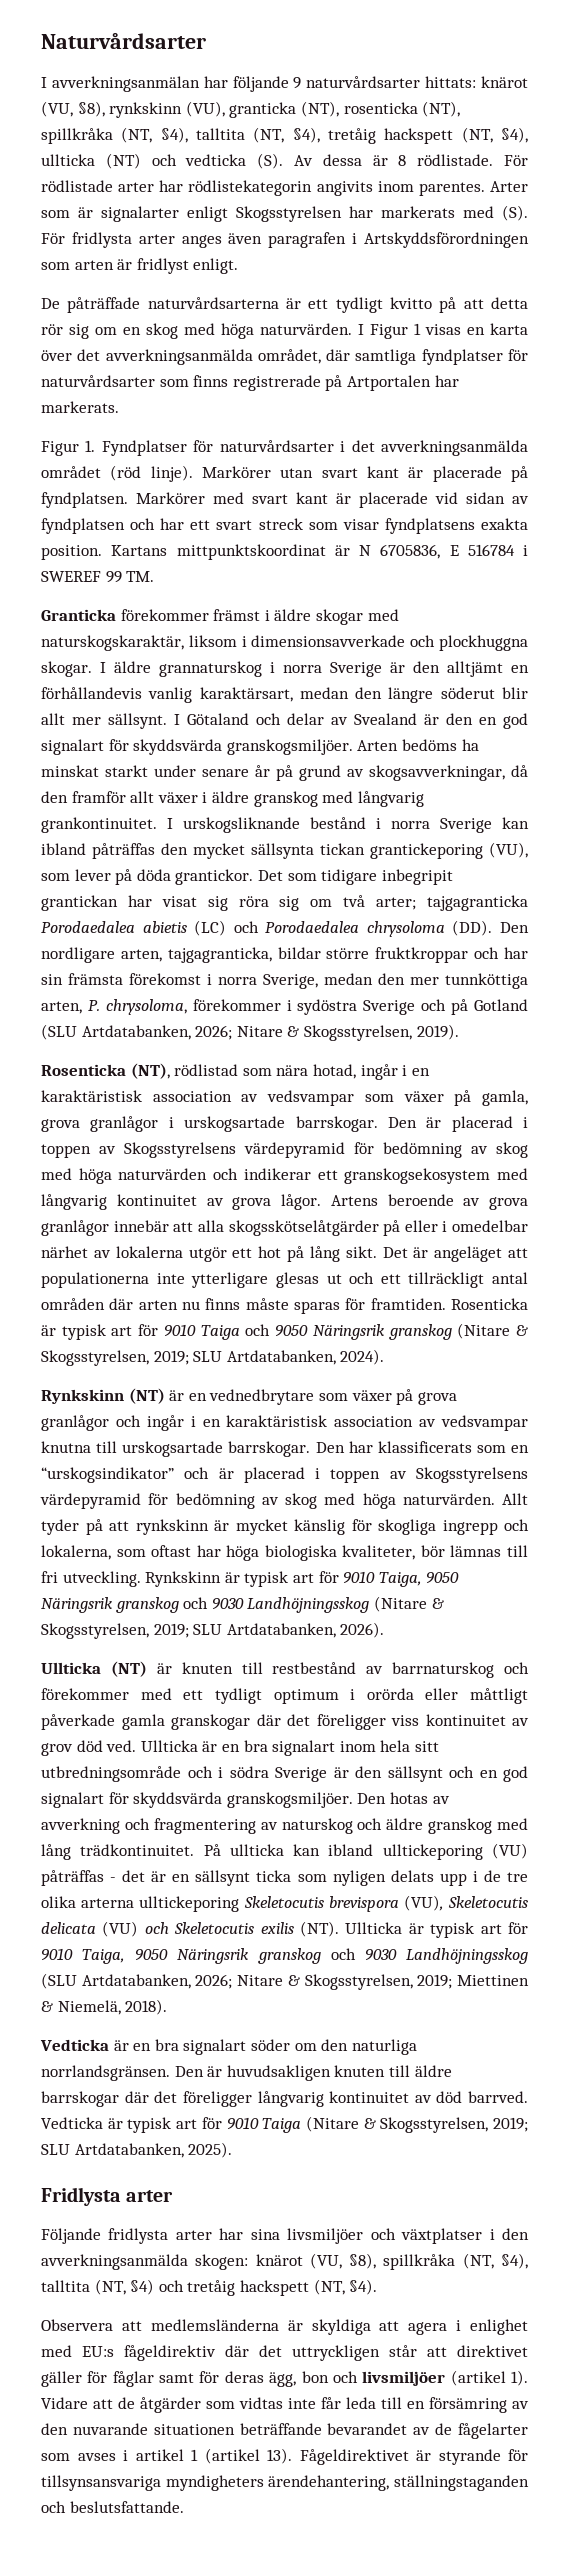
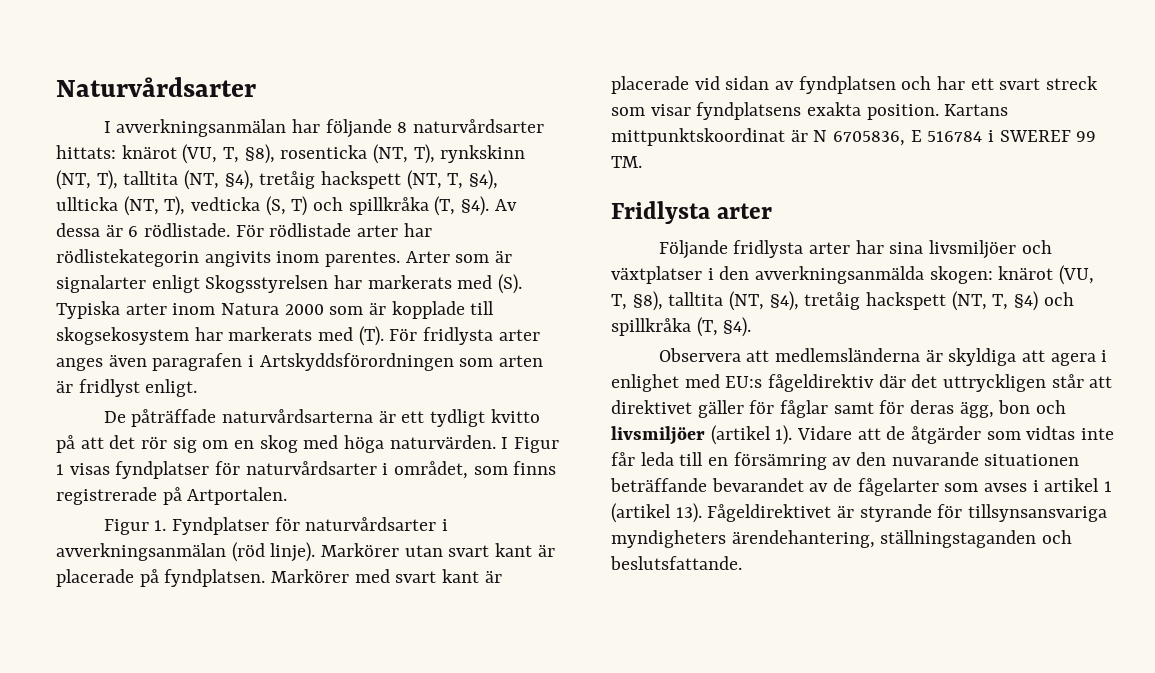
[293,77,302,89] 9 -> [397,122,408,133] 8
[77,101,461,118] [41,127,493,144] §8), rynkskinn (VU), granticka (NT), rosenticka (NT), spillkråka (NT, §4), talltita (NT, §4), tretåig hackspett (NT, -> [223,144,526,164] [56,170,464,190] T, §8), rosenticka (NT, T), rynkskinn (NT, T), talltita (NT, §4), tretåig hackspett (NT, T,
[105,153,284,169] (NT) och vedticka (S). -> [123,196,490,216] (NT, T), vedticka (S, T) och spillkråka (T, §4).
[398,155,407,166] 8 -> [128,226,139,237] 6
(528, 213) none -> [56,301,495,319] [56,326,384,346] Typiska arter inom Natura 2000 som är kopplade till skogsekosystem har markerats med (T).
[490,297,528,309] detta -> [109,435,136,449] det
[467,323,528,335] [41,349,417,365] en karta över det avverkningsanmälda området, där samtliga -> (110, 469) none
(155, 381) none -> [382,461,469,479] i området,
[346,375,459,391] [41,401,119,413] Artportalen har markerats. -> [187,487,288,505] Artportalen.
[351,440,528,456] [41,466,101,478] det avverkningsanmälda området -> [56,543,226,561] avverkningsanmälan
[41,609,399,625] [41,635,528,651] [41,661,529,677] [41,687,528,703] [41,713,528,729] [41,739,479,755] [41,765,528,781] [41,791,424,807] [41,817,529,833] [41,842,528,859] [41,869,453,885] [41,895,529,911] [41,920,529,937] [41,947,528,963] [41,973,528,989] [41,999,529,1015] [41,1024,459,1041] [41,1063,430,1080] [41,1090,528,1106] [41,1116,528,1132] [41,1142,528,1158] [41,1168,528,1184] [41,1194,528,1210] [41,1220,528,1236] [41,1246,528,1262] [41,1272,528,1288] [41,1298,528,1314] [41,1323,528,1340] [41,1349,385,1366] [41,1388,457,1405] [41,1415,528,1431] [41,1441,529,1457] [41,1467,528,1483] [40,1493,528,1509] [41,1519,529,1535] [41,1545,528,1561] [41,1571,460,1587] [41,1596,444,1613] [41,1622,385,1639] [41,1661,529,1678] [41,1688,528,1704] [41,1714,529,1730] [41,1740,439,1756] [41,1766,528,1782] [41,1792,450,1808] [41,1818,528,1834] [41,1843,528,1860] [41,1870,529,1886] [41,1895,528,1912] [41,1921,528,1938] [41,1948,528,1964] [41,1973,529,1990] [41,1999,168,2015] [40,2039,417,2055] [41,2065,452,2081] [41,2091,528,2107] [41,2116,528,2133] [41,2142,233,2158] // Granticka förekommer främst i äldre skogar med naturskogskaraktär, liksom i dimensionsavverkade och plockhuggna skogar. I äldre grannaturskog i norra Sverige är den alltjämt en förhållandevis vanlig karaktärsart, medan den längre söderut blir allt mer sällsynt. I Götaland och delar av Svealand är den en god signalart för skyddsvärda granskogsmiljöer. Arten bedöms ha minskat starkt under senare år på grund av skogsavverkningar, då den framför allt växer i äldre granskog med långvarig grankontinuitet. I urskogsliknande bestånd i norra Sverige kan ibland påträffas den mycket sällsynta tickan grantickeporing (VU), som lever på döda grantickor. Det som tidigare inbegripit grantickan har visat sig röra sig om två arter; tajgagranticka Porodaedalea abietis (LC) och Porodaedalea chrysoloma (DD). Den nordligare arten, tajgagranticka, bildar större fruktkroppar och har sin främsta förekomst i norra Sverige, medan den mer tunnköttiga arten, P. chrysoloma, förekommer i sydöstra Sverige och på Gotland (SLU Artdatabanken, 2026; Nitare & Skogsstyrelsen, 2019). // Rosenticka (NT), rödlistad som nära hotad, ingår i en karaktäristisk association av vedsvampar som växer på gamla, grova granlågor i urskogsartade barrskogar. Den är placerad i toppen av Skogsstyrelsens värdepyramid för bedömning av skog med höga naturvärden och indikerar ett granskogsekosystem med långvarig kontinuitet av grova lågor. Artens beroende av grova granlågor innebär att alla skogsskötselåtgärder på eller i omedelbar närhet av lokalerna utgör ett hot på lång sikt. Det är angeläget att populationerna inte ytterligare glesas ut och ett tillräckligt antal områden där arten nu finns måste sparas för framtiden. Rosenticka är typisk art för 9010 Taiga och 9050 Näringsrik granskog (Nitare & Skogsstyrelsen, 2019; SLU Artdatabanken, 2024). // Rynkskinn (NT) är en vednedbrytare som växer på grova granlågor och ingår i en karaktäristisk association av vedsvampar knutna till urskogsartade barrskogar. Den har klassificerats som en “urskogsindikator” och är placerad i toppen av Skogsstyrelsens värdepyramid för bedömning av skog med höga naturvärden. Allt tyder på att rynkskinn är mycket känslig för skogliga ingrepp och lokalerna, som oftast har höga biologiska kvaliteter, bör lämnas till fri utveckling. Rynkskinn är typisk art för 9010 Taiga, 9050 Näringsrik granskog och 9030 Landhöjningsskog (Nitare & Skogsstyrelsen, 2019; SLU Artdatabanken, 2026). // Ullticka (NT) är knuten till restbestånd av barrnaturskog och förekommer med ett tydligt optimum i orörda eller måttligt påverkade gamla granskogar där det föreligger viss kontinuitet av grov död ved. Ullticka är en bra signalart inom hela sitt utbredningsområde och i södra Sverige är den sällsynt och en god signalart för skyddsvärda granskogsmiljöer. Den hotas av avverkning och fragmentering av naturskog och äldre granskog med lång trädkontinuitet. På ullticka kan ibland ulltickeporing (VU) påträffas - det är en sällsynt ticka som nyligen delats upp i de tre olika arterna ulltickeporing Skeletocutis brevispora (VU), Skeletocutis delicata (VU) och Skeletocutis exilis (NT). Ullticka är typisk art för 9010 Taiga, 9050 Näringsrik granskog och 9030 Landhöjningsskog (SLU Artdatabanken, 2026; Nitare & Skogsstyrelsen, 2019; Miettinen & Niemelä, 2018). // Vedticka är en bra signalart söder om den naturliga norrlandsgränsen. Den är huvudsakligen knuten till äldre barrskogar där det föreligger långvarig kontinuitet av död barrved. Vedticka är typisk art för 9010 Taiga (Nitare & Skogsstyrelsen, 2019; SLU Artdatabanken, 2025). -> (642, 162) none
[349,2253,528,2270] [41,2279,345,2296] §8), spillkråka (NT, §4), talltita (NT, §4) och tretåig hackspett (NT, -> [611,291,1074,311] [611,317,718,337] T, §8), talltita (NT, §4), tretåig hackspett (NT, T, §4) och spillkråka (T,

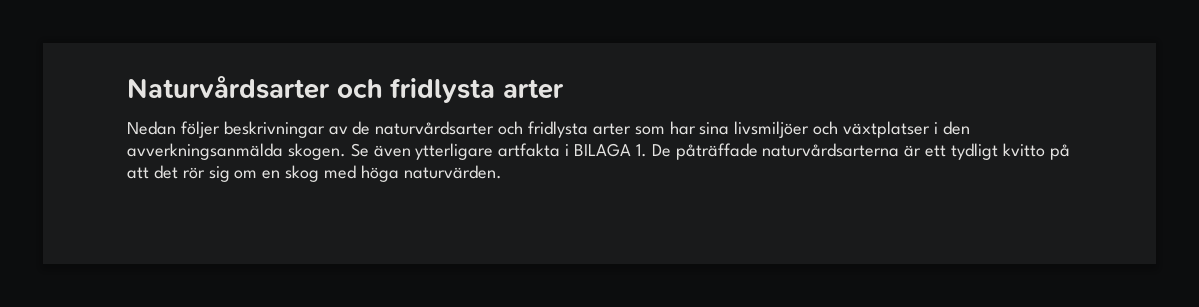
[103,119,545,138] [56,144,526,164] [56,170,499,190] [56,196,517,216] [56,223,432,237] [56,249,513,267] [56,274,523,294] [56,301,495,319] [56,326,540,346] [56,353,544,371] [56,379,198,397] // I avverkningsanmälan har följande 8 naturvårdsarter hittats: knärot (VU, T, §8), rosenticka (NT, T), rynkskinn (NT, T), talltita (NT, §4), tretåig hackspett (NT, T, §4), ullticka (NT, T), vedticka (S, T) och spillkråka (T, §4). Av dessa är 6 rödlistade. För rödlistade arter har rödlistekategorin angivits inom parentes. Arter som är signalarter enligt Skogsstyrelsen har markerats med (S). Typiska arter inom Natura 2000 som är kopplade till skogsekosystem har markerats med (T). För fridlysta arter anges även paragrafen i Artskyddsförordningen som arten är fridlyst enligt. // -> [337,78,564,103] [127,121,970,138] [127,143,647,160] och fridlysta arter // Nedan följer beskrivningar av de naturvårdsarter och fridlysta arter som har sina livsmiljöer och växtplatser i den avverkningsanmälda skogen. Se även ytterligare artfakta i BILAGA 1.
[501,437,560,453] [56,461,557,479] [56,487,288,505] [103,517,449,535] [56,542,555,562] [56,569,502,587] [611,76,1099,94] [611,102,1009,120] [611,128,1097,146] [611,156,642,168] [611,201,773,224] [658,240,1052,259] [611,265,1095,285] [611,291,1074,311] [611,317,752,337] [658,348,1108,366] [611,374,1113,392] [611,400,1067,418] [611,425,1115,445] [611,452,1080,470] [610,478,1113,496] [611,503,1108,523] [611,530,1073,548] [610,556,742,570] I Figur 1 visas fyndplatser för naturvårdsarter i området, som finns registrerade på Artportalen. // Figur 1. Fyndplatser för naturvårdsarter i avverkningsanmälan (röd linje). Markörer utan svart kant är placerade på fyndplatsen. Markörer med svart kant är placerade vid sidan av fyndplatsen och har ett svart streck som visar fyndplatsens exakta position. Kartans mittpunktskoordinat är N 6705836, E 516784 i SWEREF 99 TM. // Fridlysta arter // Följande fridlysta arter har sina livsmiljöer och växtplatser i den avverkningsanmälda skogen: knärot (VU, T, §8), talltita (NT, §4), tretåig hackspett (NT, T, §4) och spillkråka (T, §4). // Observera att medlemsländerna är skyldiga att agera i enlighet med EU:s fågeldirektiv där det uttryckligen står att direktivet gäller för fåglar samt för deras ägg, bon och livsmiljöer (artikel 1). Vidare att de åtgärder som vidtas inte får leda till en försämring av den nuvarande situationen beträffande bevarandet av de fågelarter som avses i artikel 1 (artikel 13). Fågeldirektivet är styrande för tillsynsansvariga myndigheters ärendehantering, ställningstaganden och beslutsfattande. -> (502, 172) none

